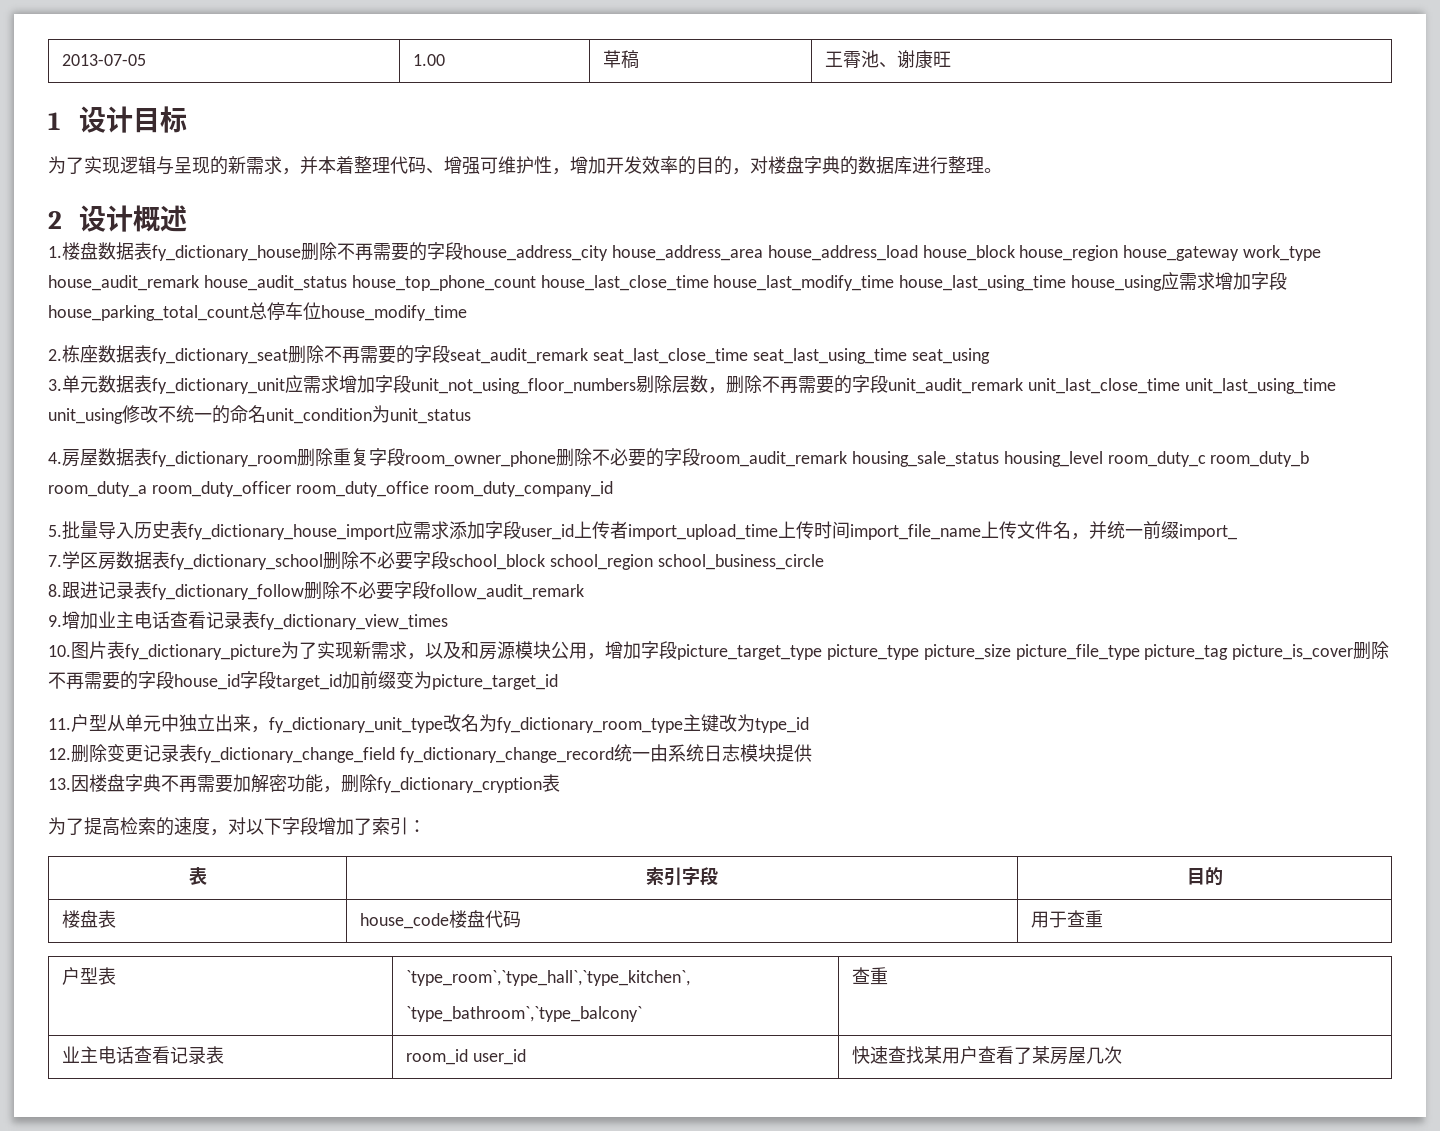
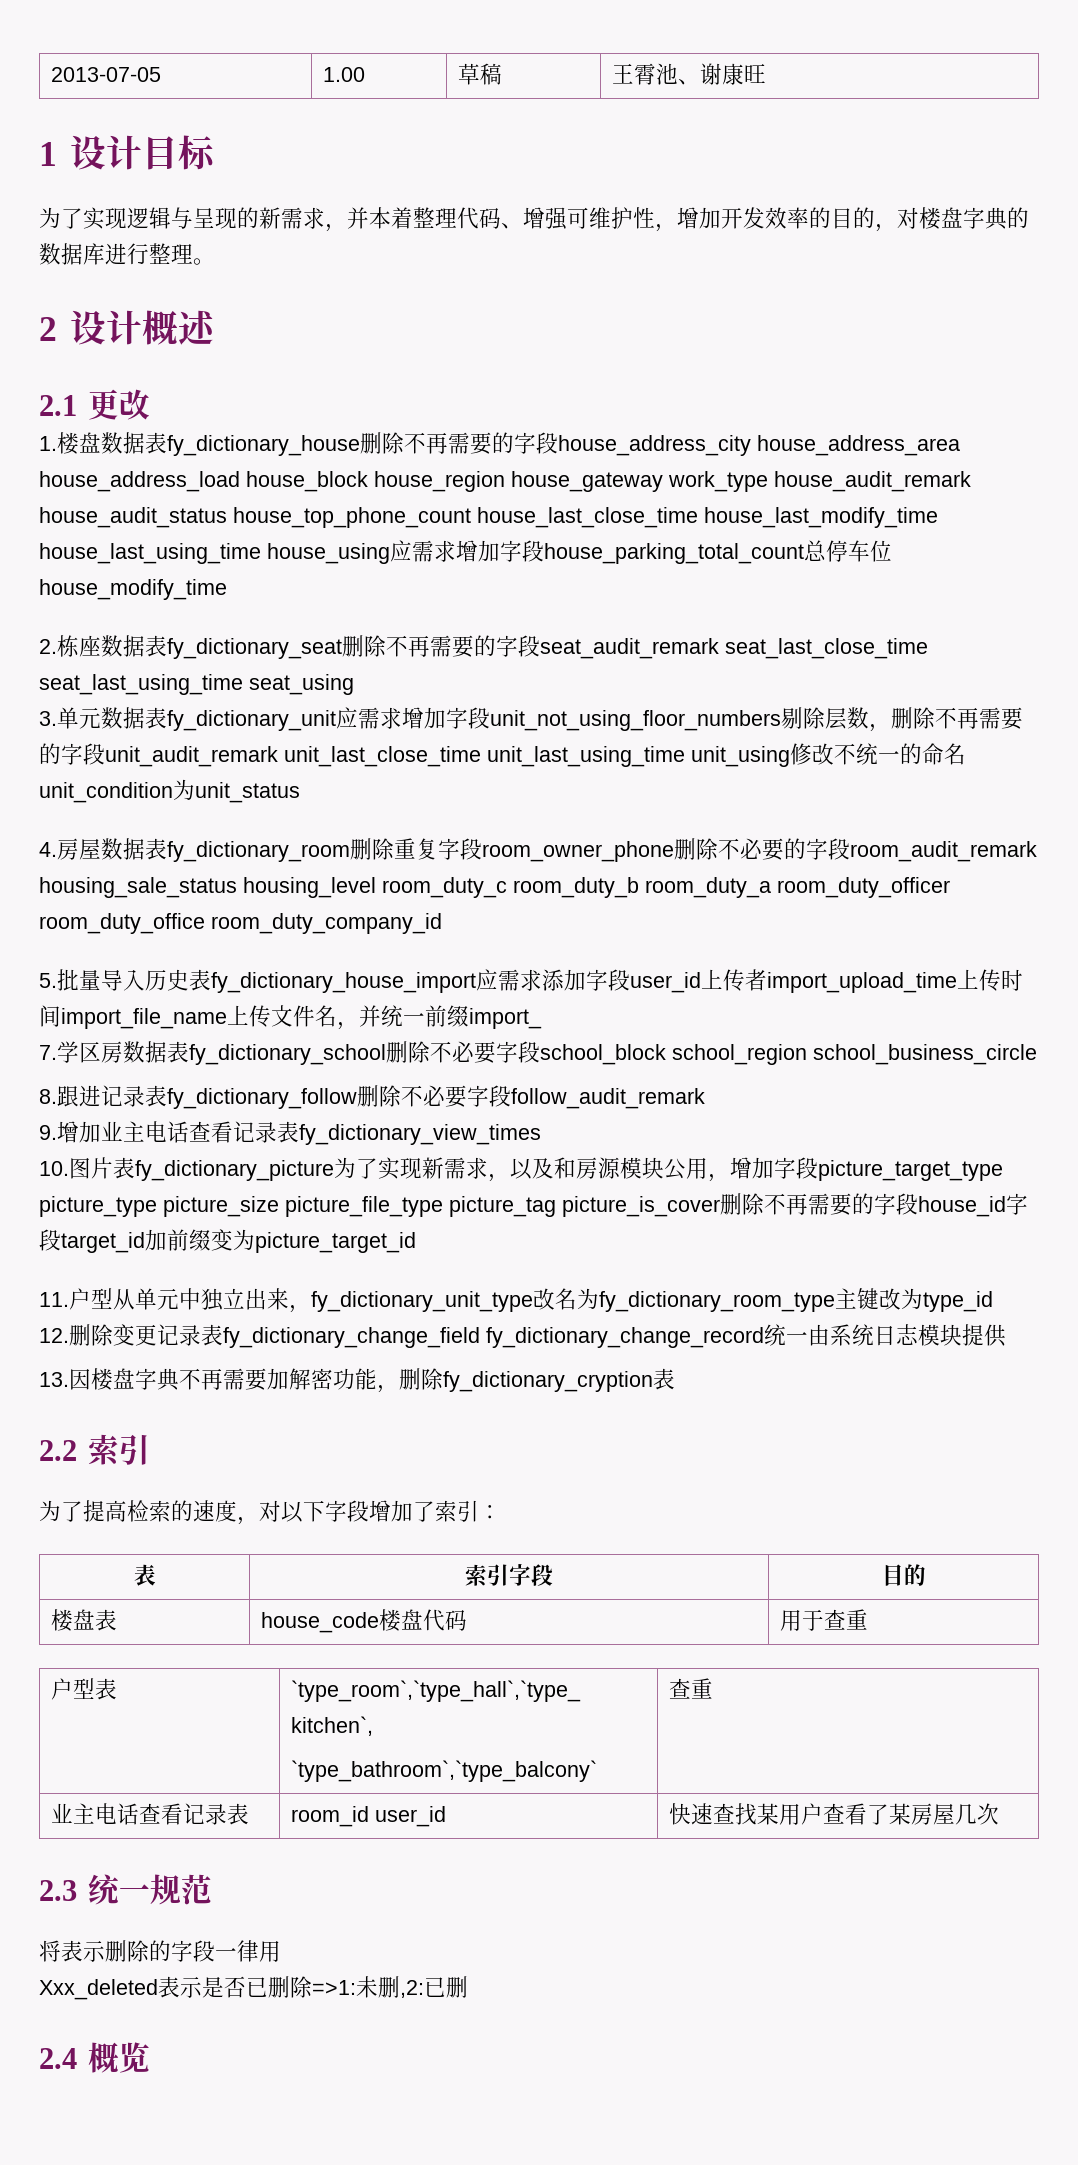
(188, 218) none -> [39,389,150,420] // 2.1更改
(560, 783) none -> [39,1434,150,1465] // 2.2索引
(1123, 1055) none -> [39,1874,212,1905] [39,1940,281,1962] [39,1976,468,2000] [39,2042,150,2073] // 2.3统一规范 // 将表示删除的字段一律用 // Xxx_deleted表示是否已删除=>1:未删,2:已删 // 2.4概览

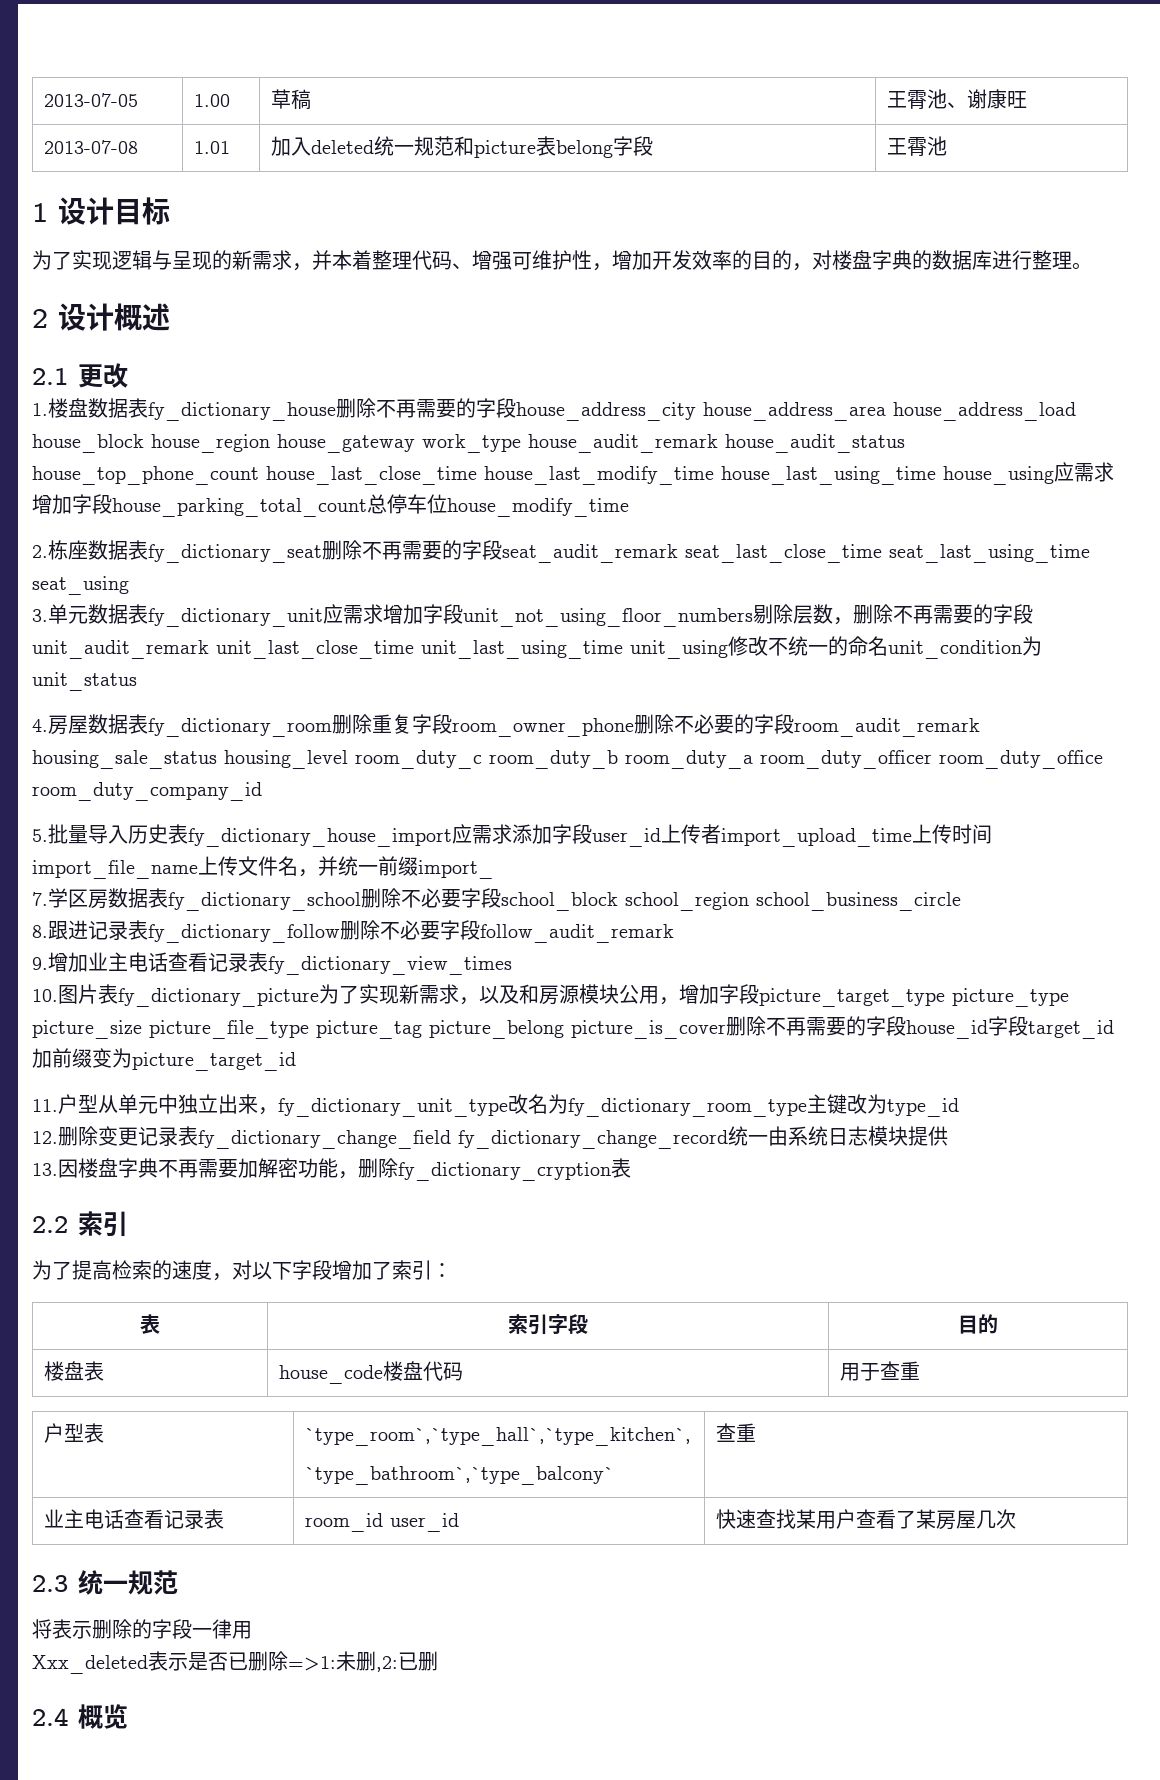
(766, 73) none -> [44,140,139,154] [194,141,231,154] [271,136,654,158] [887,136,948,156] // 2013-07-08 | 1.01 | 加入deleted统一规范和picture表belong字段 | 王霄池
(556, 1206) none -> [429,1020,564,1039] picture_belong

